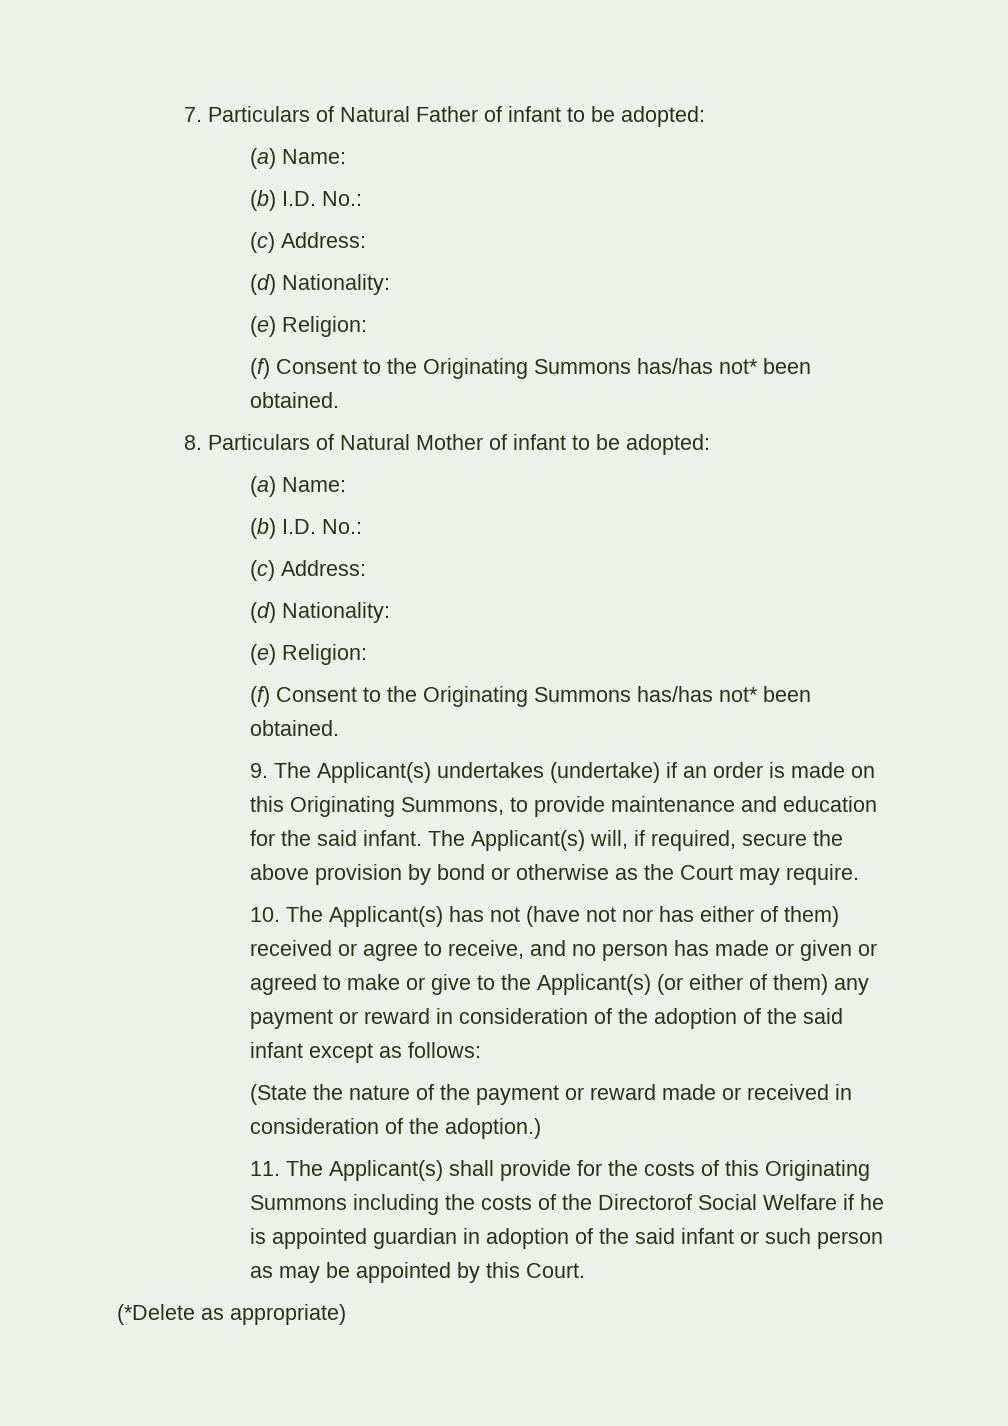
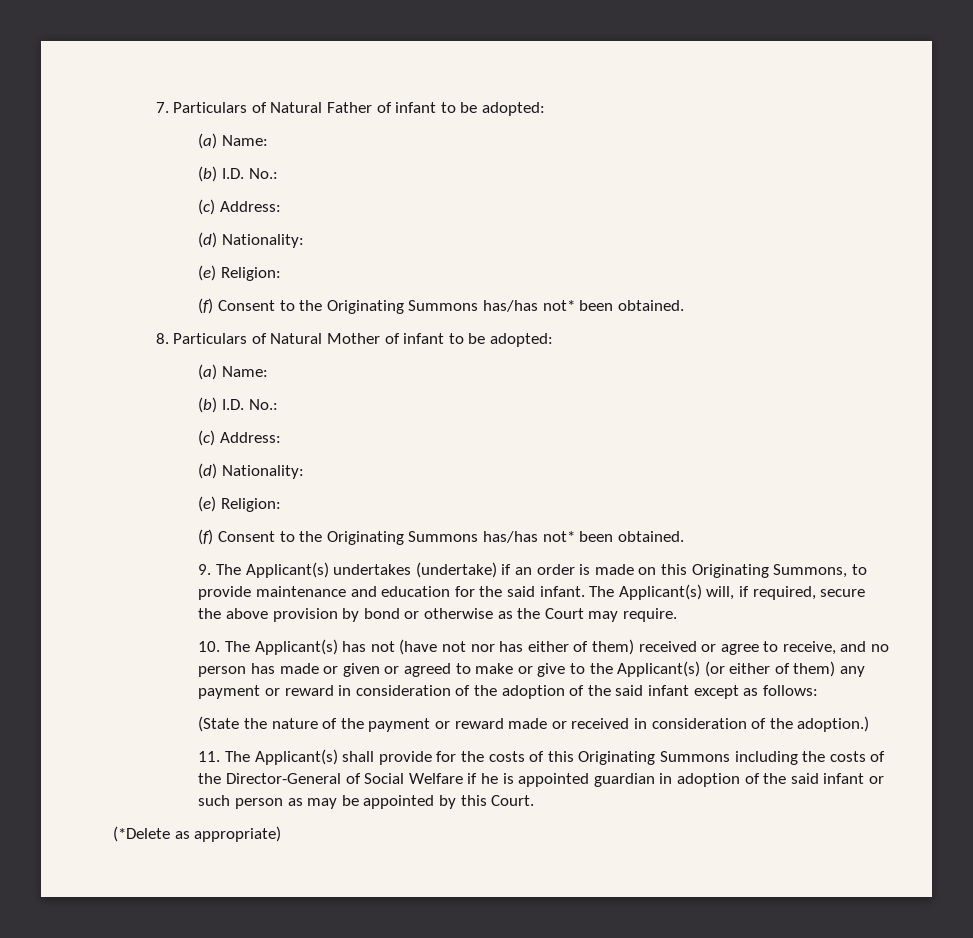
[598,1194,693,1210] Directorof -> [226,773,361,784] Director-General of

